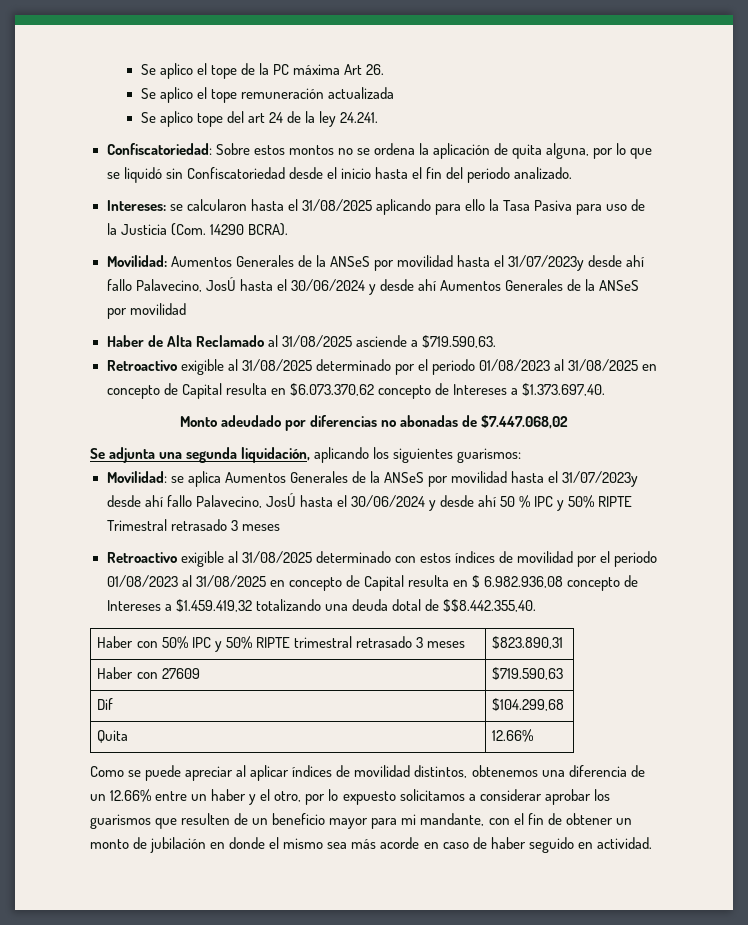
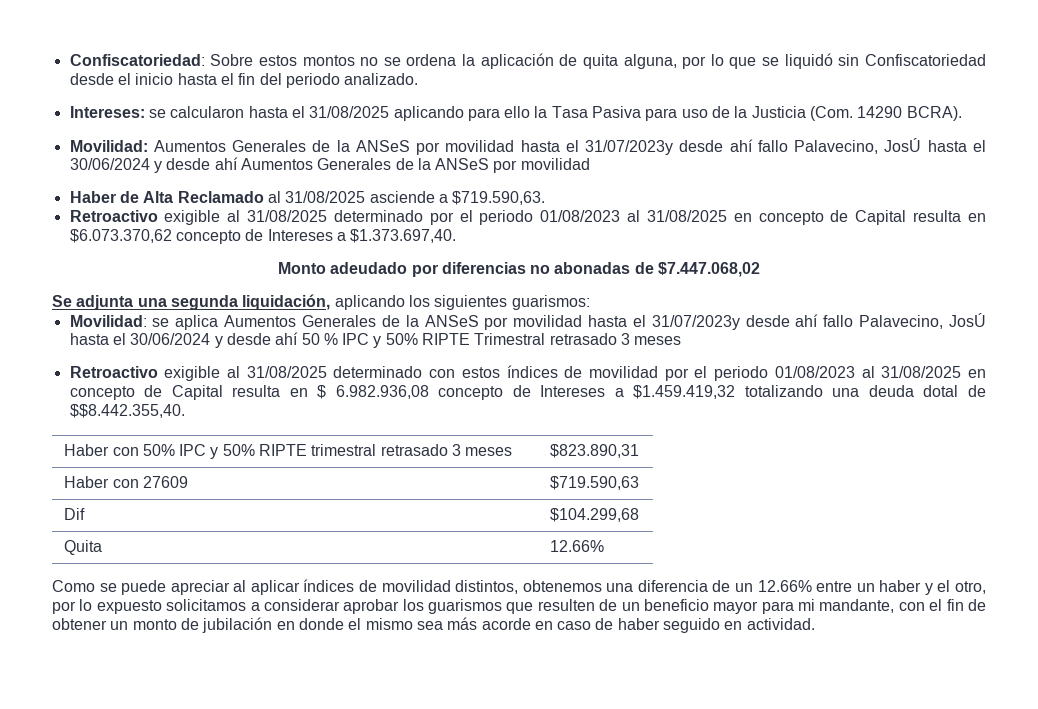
[140,63,385,79] [140,87,395,103] [140,111,379,127] Se aplico el tope de la PC máxima Art 26. // Se aplico el tope remuneración actualizada // Se aplico tope del art 24 de la ley 24.241. // -> (69, 60) none

